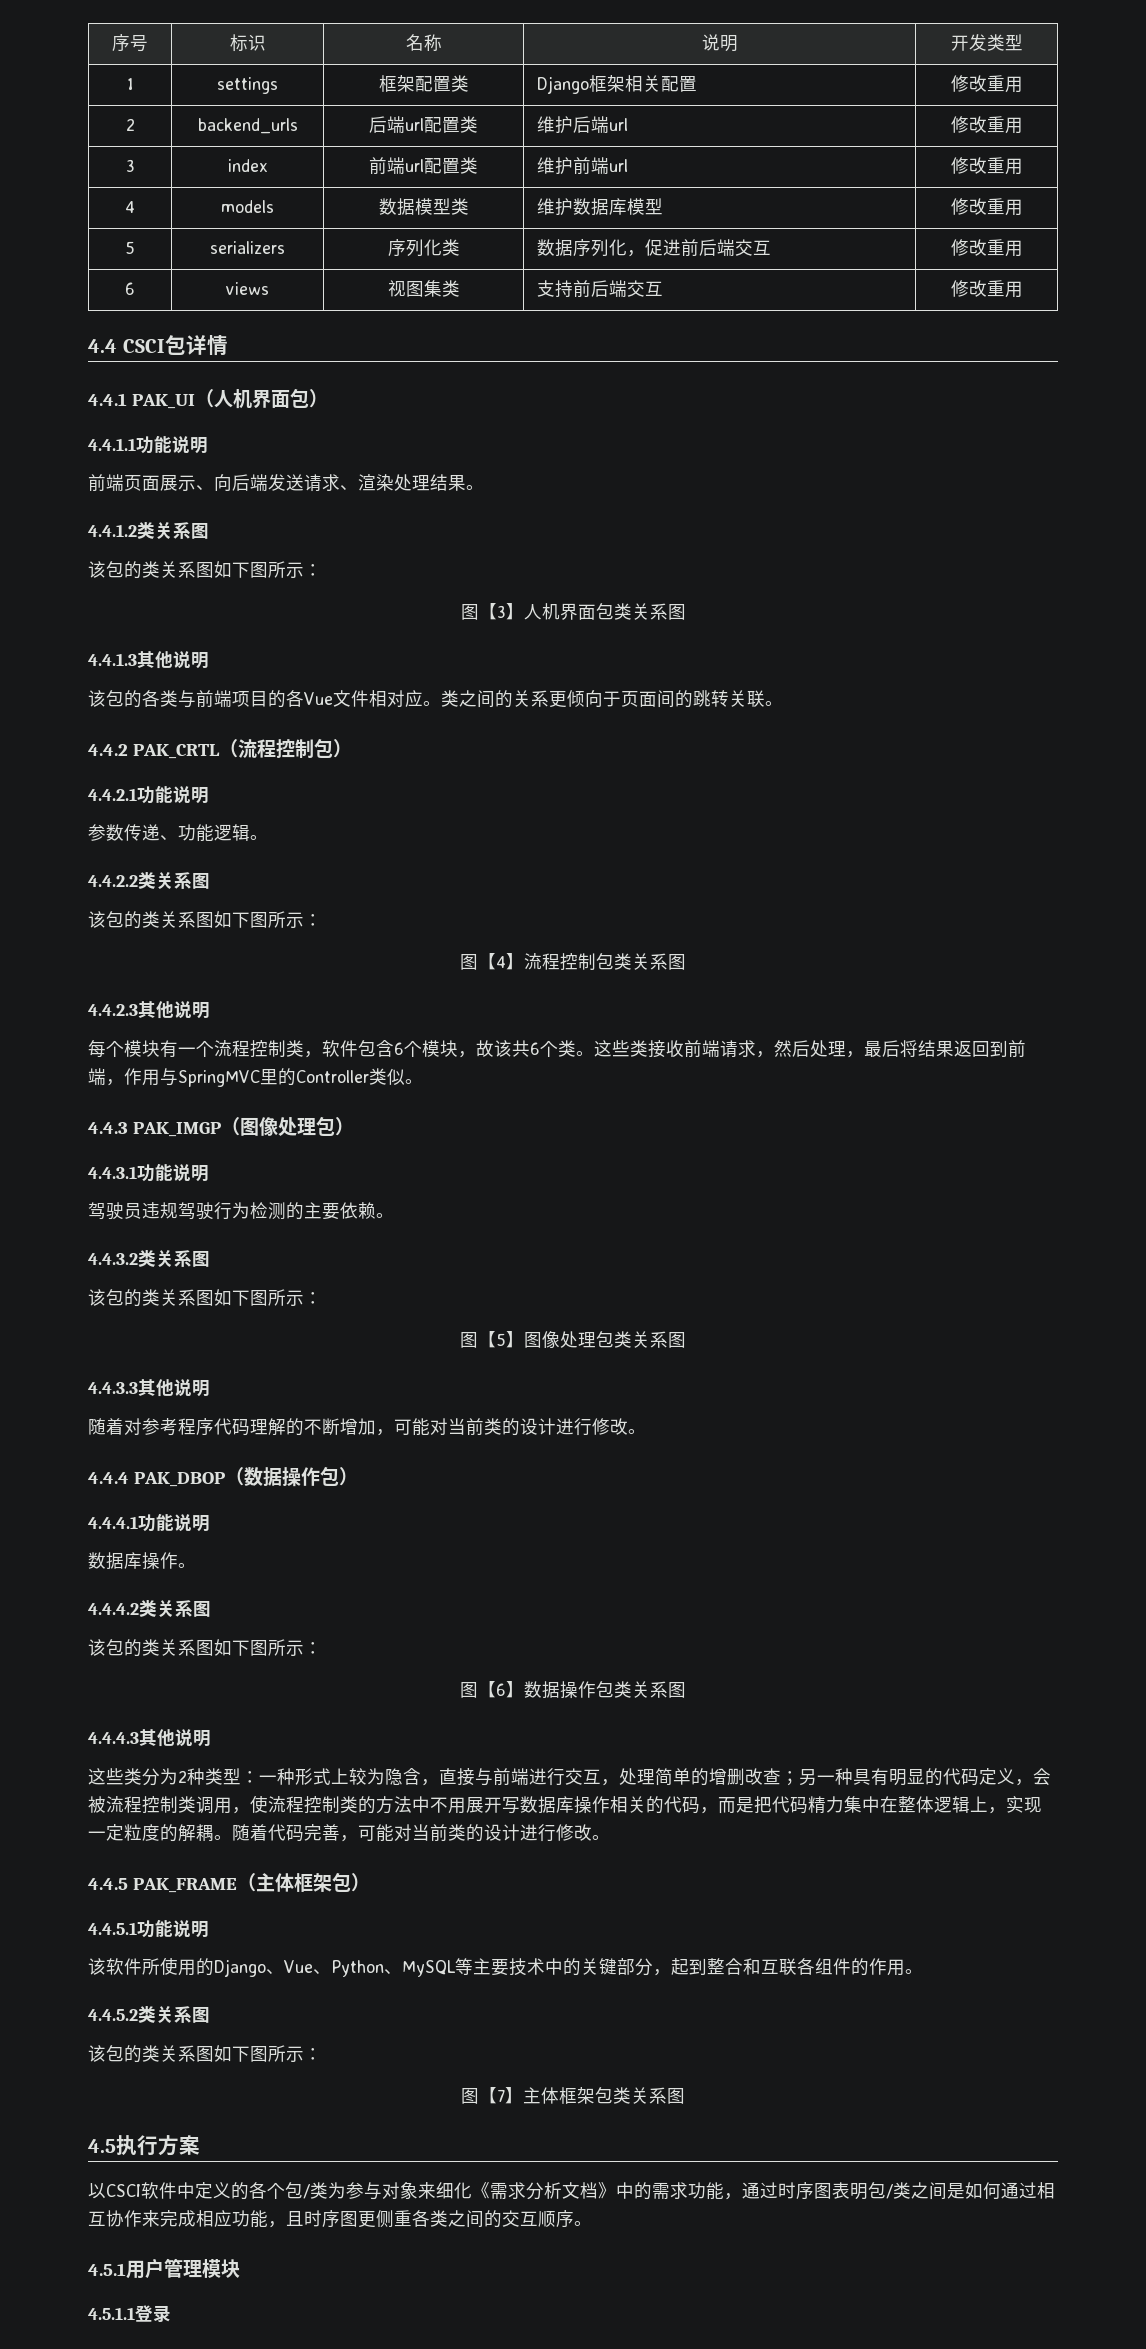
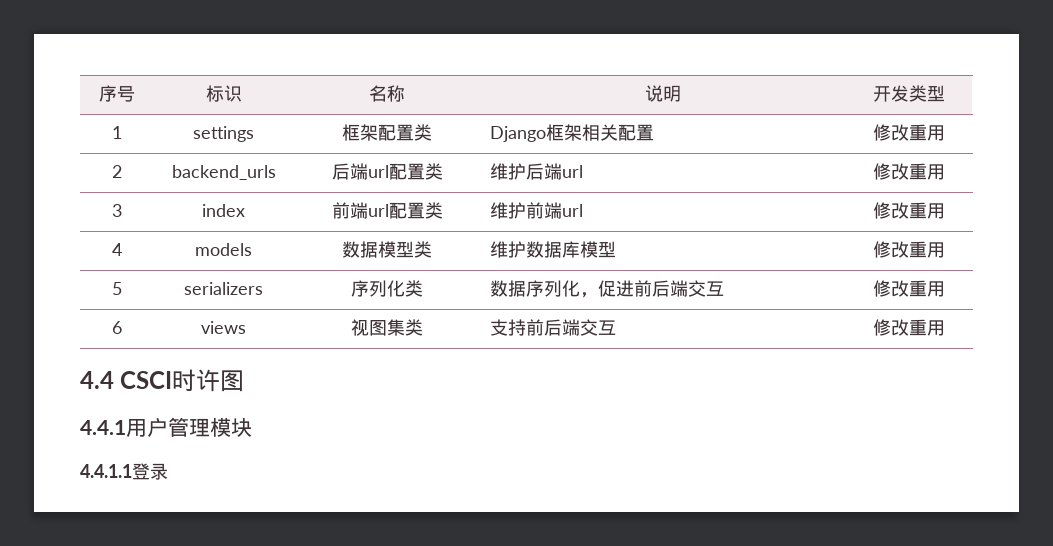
[164,335,228,356] 包详情 -> [172,369,245,392] 时许图
[132,388,329,409] [88,435,208,454] [88,474,484,492] [88,522,209,539] [88,561,322,579] [460,603,686,620] [88,651,209,669] [88,690,783,708] [88,738,353,759] [88,785,209,804] [88,824,268,842] [88,872,210,889] [88,911,322,929] [460,953,686,971] [88,1001,210,1019] [88,1040,1026,1058] [88,1068,423,1087] [88,1116,355,1137] [88,1163,209,1182] [88,1202,394,1220] [88,1250,210,1267] [88,1289,322,1307] [460,1331,686,1348] [88,1379,210,1397] [88,1418,646,1436] [88,1466,359,1487] [88,1513,210,1532] [88,1552,196,1570] [88,1600,211,1617] [88,1639,322,1657] [460,1681,686,1699] [88,1729,211,1747] [88,1768,1051,1786] [88,1795,1042,1814] [88,1824,610,1842] [88,1872,371,1893] [88,1919,209,1938] [88,1957,923,1977] [88,2006,210,2023] [88,2045,322,2063] [461,2087,685,2104] [88,2135,200,2156] [88,2182,1055,2200] [88,2210,592,2228] [88,2263,126,2276] PAK_UI（人机界面包） // 4.4.1.1功能说明 // 前端页面展示、向后端发送请求、渲染处理结果。 // 4.4.1.2类关系图 // 该包的类关系图如下图所示： // 图【3】人机界面包类关系图 // 4.4.1.3其他说明 // 该包的各类与前端项目的各Vue文件相对应。类之间的关系更倾向于页面间的跳转关联。 // 4.4.2 PAK_CRTL（流程控制包） // 4.4.2.1功能说明 // 参数传递、功能逻辑。 // 4.4.2.2类关系图 // 该包的类关系图如下图所示： // 图【4】流程控制包类关系图 // 4.4.2.3其他说明 // 每个模块有一个流程控制类，软件包含6个模块，故该共6个类。这些类接收前端请求，然后处理，最后将结果返回到前端，作用与SpringMVC里的Controller类似。 // 4.4.3 PAK_IMGP（图像处理包） // 4.4.3.1功能说明 // 驾驶员违规驾驶行为检测的主要依赖。 // 4.4.3.2类关系图 // 该包的类关系图如下图所示： // 图【5】图像处理包类关系图 // 4.4.3.3其他说明 // 随着对参考程序代码理解的不断增加，可能对当前类的设计进行修改。 // 4.4.4 PAK_DBOP（数据操作包） // 4.4.4.1功能说明 // 数据库操作。 // 4.4.4.2类关系图 // 该包的类关系图如下图所示： // 图【6】数据操作包类关系图 // 4.4.4.3其他说明 // 这些类分为2种类型：一种形式上较为隐含，直接与前端进行交互，处理简单的增删改查；另一种具有明显的代码定义，会被流程控制类调用，使流程控制类的方法中不用展开写数据库操作相关的代码，而是把代码精力集中在整体逻辑上，实现一定粒度的解耦。随着代码完善，可能对当前类的设计进行修改。 // 4.4.5 PAK_FRAME（主体框架包） // 4.4.5.1功能说明 // 该软件所使用的Django、Vue、Python、MySQL等主要技术中的关键部分，起到整合和互联各组件的作用。 // 4.4.5.2类关系图 // 该包的类关系图如下图所示： // 图【7】主体框架包类关系图 // 4.5执行方案 // 以CSCI软件中定义的各个包/类为参与对象来细化《需求分析文档》中的需求功能，通过时序图表明包/类之间是如何通过相互协作来完成相应功能，且时序图更侧重各类之间的交互顺序。 // 4.5.1 -> (126, 427) none
[88,2307,135,2320] 4.5.1.1 -> [80,464,132,478] 4.4.1.1

